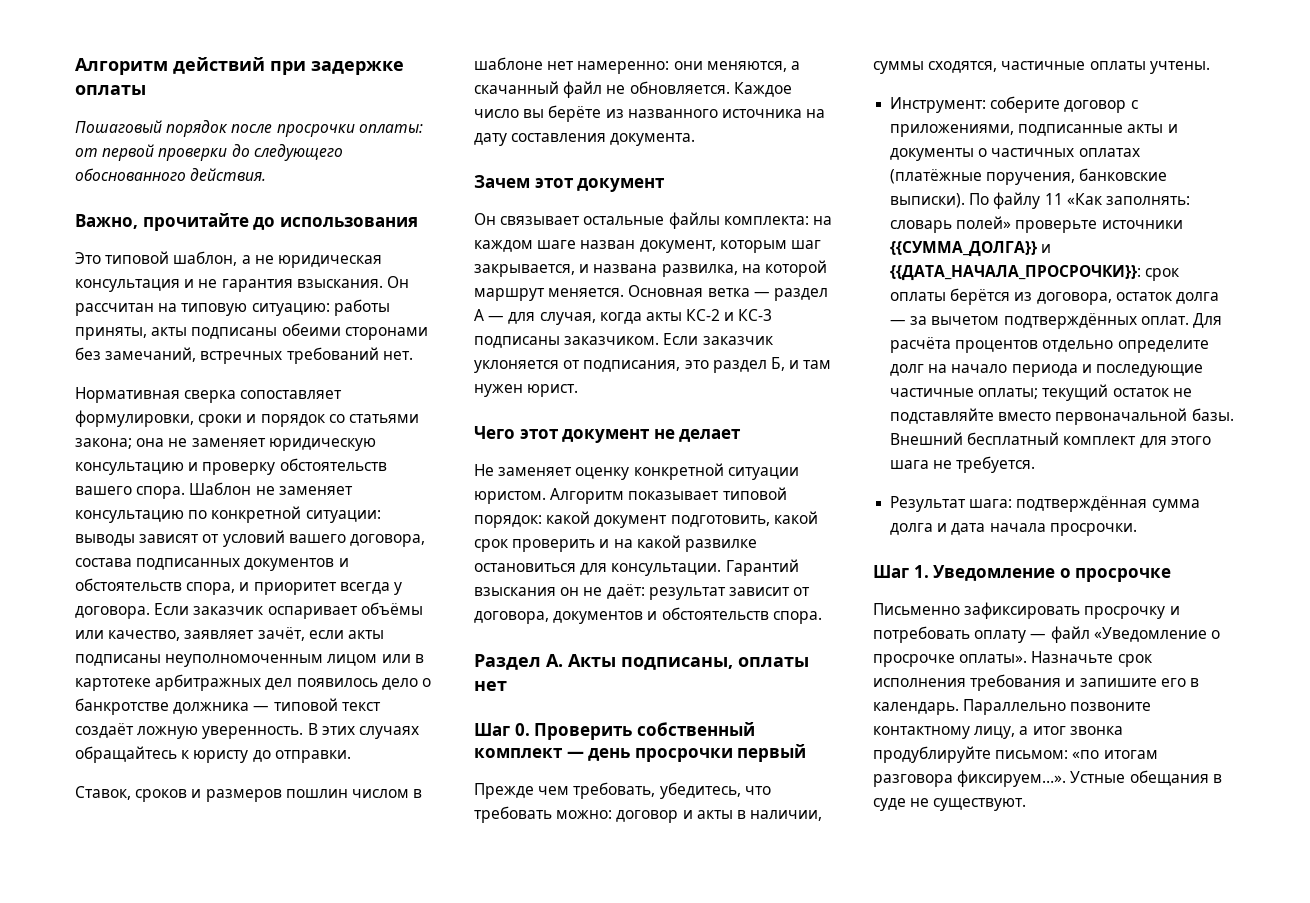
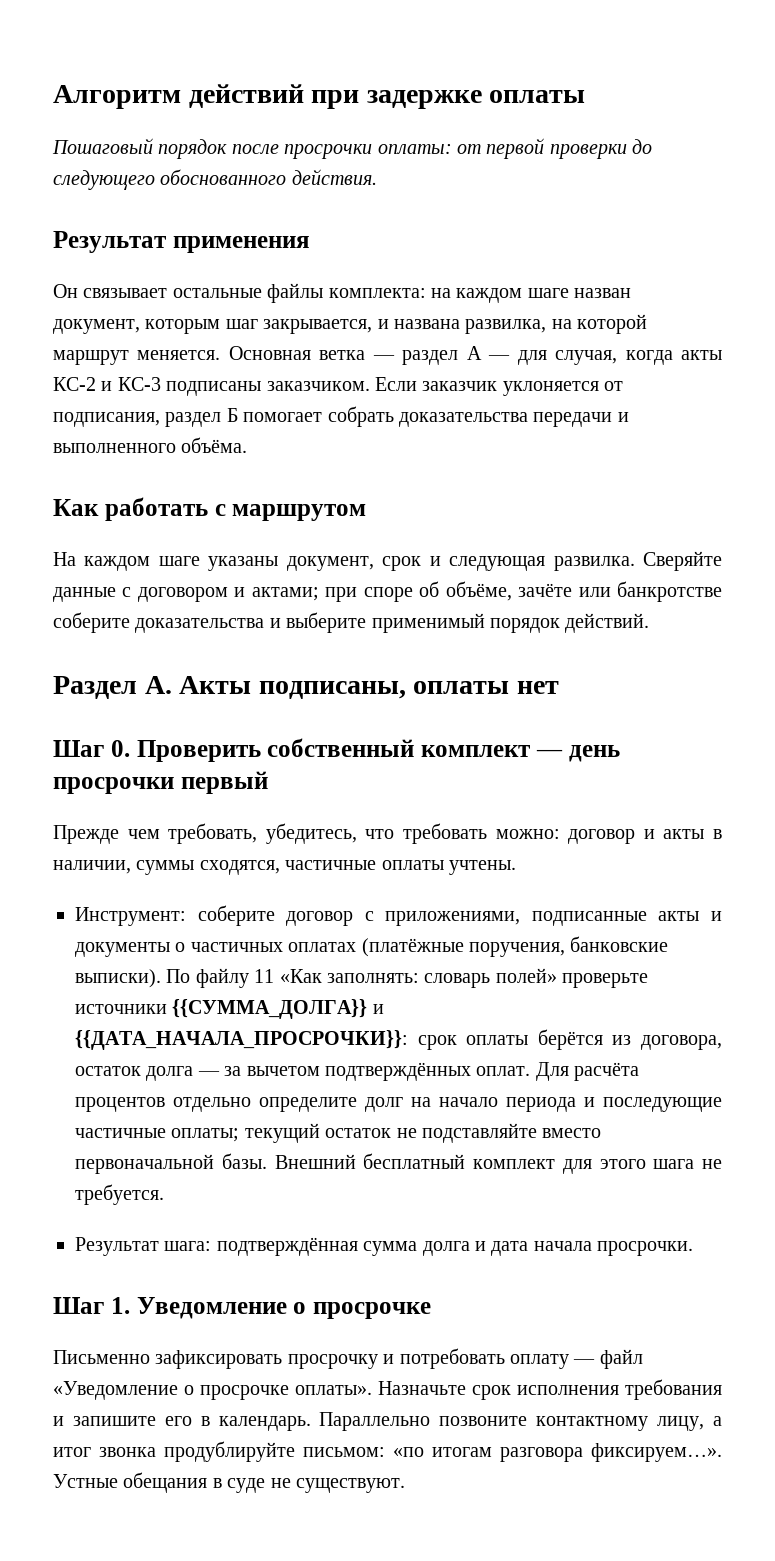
[75,213,418,231] [75,251,382,268] [75,276,409,292] [75,299,390,316] [75,323,428,340] [75,347,413,364] [75,387,343,403] [75,410,419,427] [75,438,376,451] [75,458,387,475] [75,482,353,499] [75,506,381,523] [75,530,425,547] [75,558,349,571] [75,578,402,595] [75,602,423,619] [75,627,384,641] [75,654,424,667] [75,674,431,691] [75,698,381,715] [75,723,419,739] [75,746,351,763] [75,786,423,802] [474,57,800,74] [474,81,792,98] [474,105,826,122] [474,133,696,146] [474,175,666,192] Важно, прочитайте до использования // Это типовой шаблон, а не юридическая консультация и не гарантия взыскания. Он рассчитан на типовую ситуацию: работы приняты, акты подписаны обеими сторонами без замечаний, встречных требований нет. // Нормативная сверка сопоставляет формулировки, сроки и порядок со статьями закона; она не заменяет юридическую консультацию и проверку обстоятельств вашего спора. Шаблон не заменяет консультацию по конкретной ситуации: выводы зависят от условий вашего договора, состава подписанных документов и обстоятельств спора, и приоритет всегда у договора. Если заказчик оспаривает объёмы или качество, заявляет зачёт, если акты подписаны неуполномоченным лицом или в картотеке арбитражных дел появилось дело о банкротстве должника — типовой текст создаёт ложную уверенность. В этих случаях обращайтесь к юристу до отправки. // Ставок, сроков и размеров пошлин числом в шаблоне нет намеренно: они меняются, а скачанный файл не обновляется. Каждое число вы берёте из названного источника на дату составления документа. // Зачем этот документ -> [53,231,310,253] Результат применения
[684,357,832,373] [474,384,579,397] [474,426,742,443] [474,463,799,480] [474,487,787,504] [474,511,818,528] [474,535,757,552] [474,559,799,576] [474,584,811,600] [474,607,822,624] это раздел Б, и там нужен юрист. // Чего этот документ не делает // Не заменяет оценку конкретной ситуации юристом. Алгоритм показывает типовой порядок: какой документ подготовить, какой срок проверить и на какой развилке остановиться для консультации. Гарантий взыскания он не даёт: результат зависит от договора, документов и обстоятельств спора. -> [165,406,629,427] [53,437,248,453] [53,497,367,521] [53,551,723,571] [53,581,722,602] [53,612,650,633] раздел Б помогает собрать доказательства передачи и выполненного объёма. // Как работать с маршрутом // На каждом шаге указаны документ, срок и следующая развилка. Сверяйте данные с договором и актами; при споре об объёме, зачёте или банкротстве соберите доказательства и выберите применимый порядок действий.

